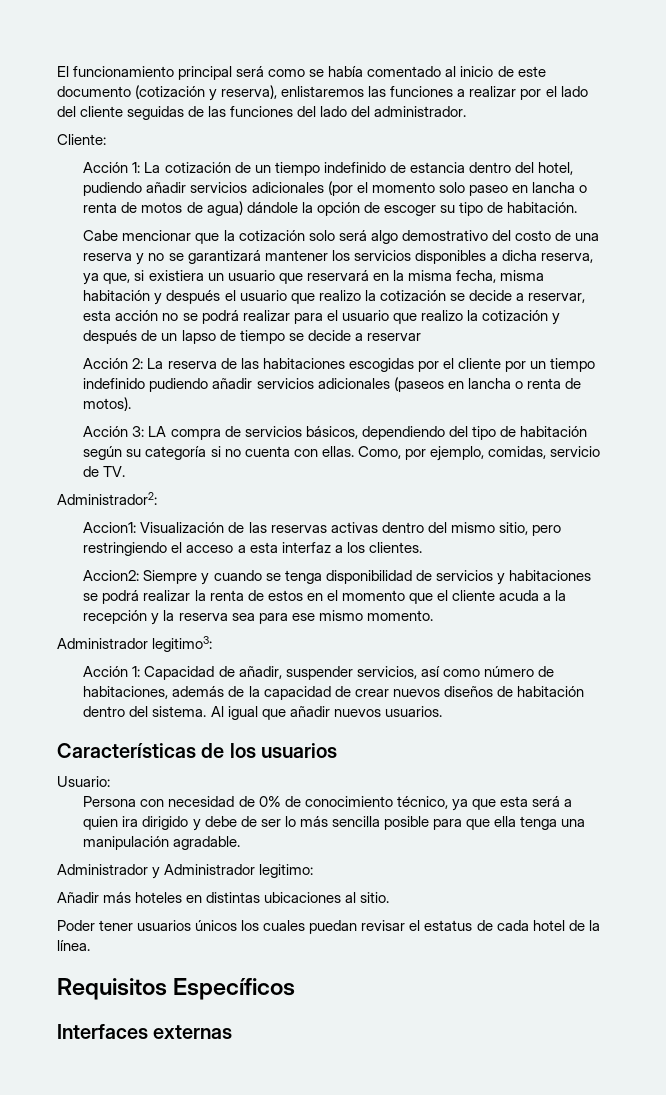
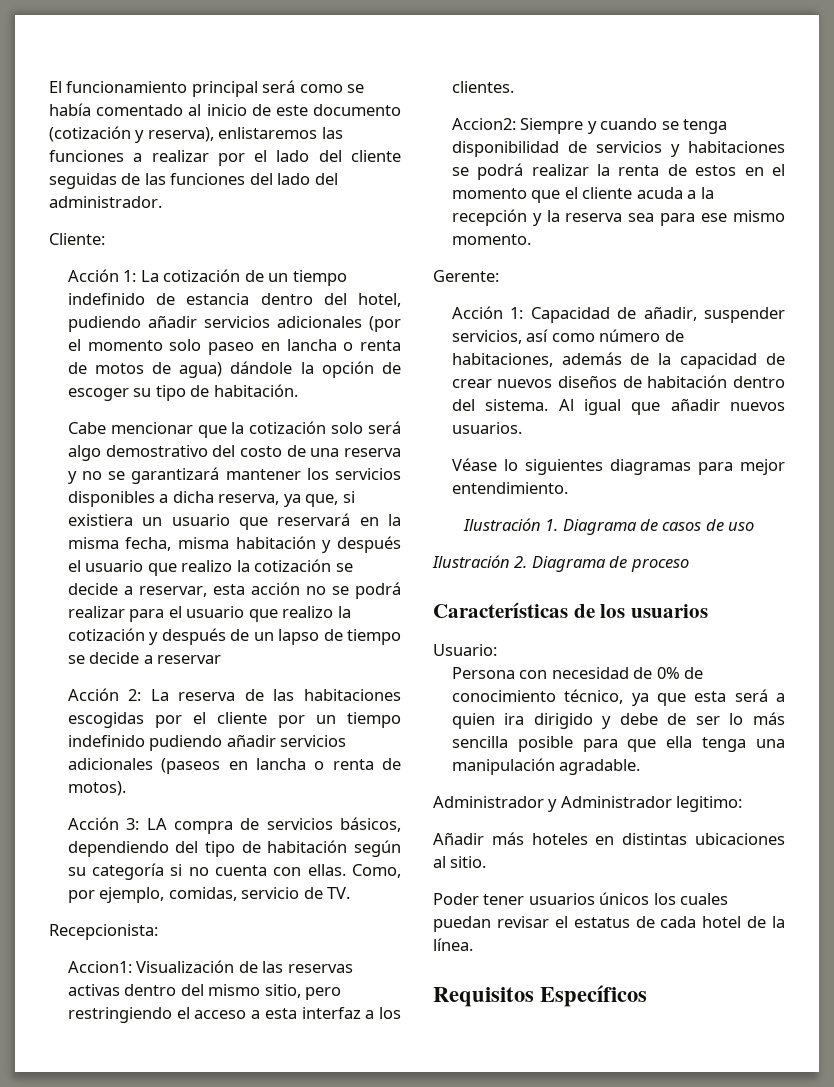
[57,492,157,505] Administrador2: -> [49,924,158,940] Recepcionista:
[57,636,213,652] Administrador legitimo3: -> [433,270,499,282] Gerente:
(442, 711) none -> [451,458,785,475] [451,482,568,494] [462,518,755,535] [432,555,689,572] // Véase lo siguientes diagramas para mejor entendimiento. // Ilustración 1. Diagrama de casos de uso // Ilustración 2. Diagrama de proceso
[57,1024,233,1039] // Interfaces externas -> (648, 996) none

